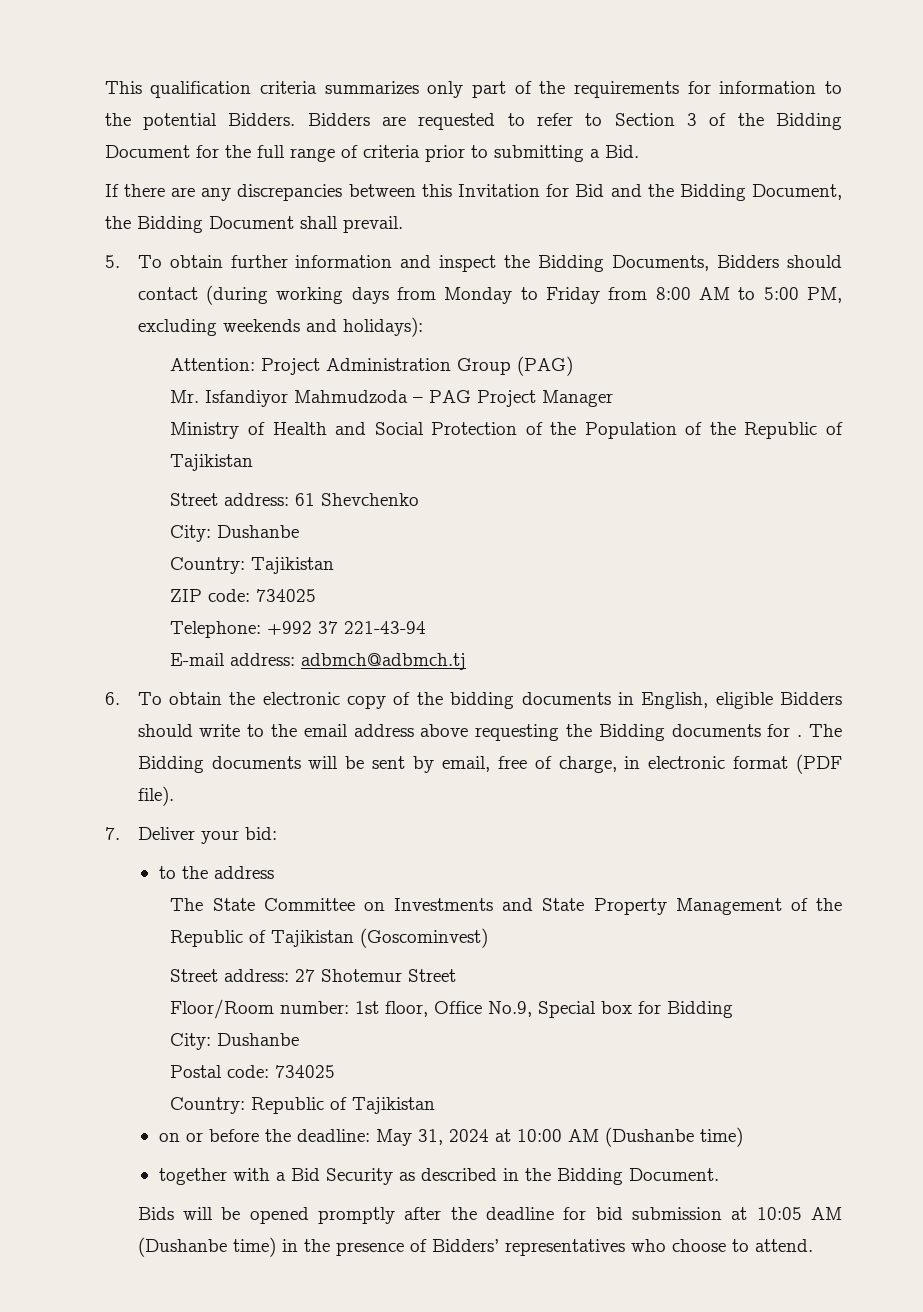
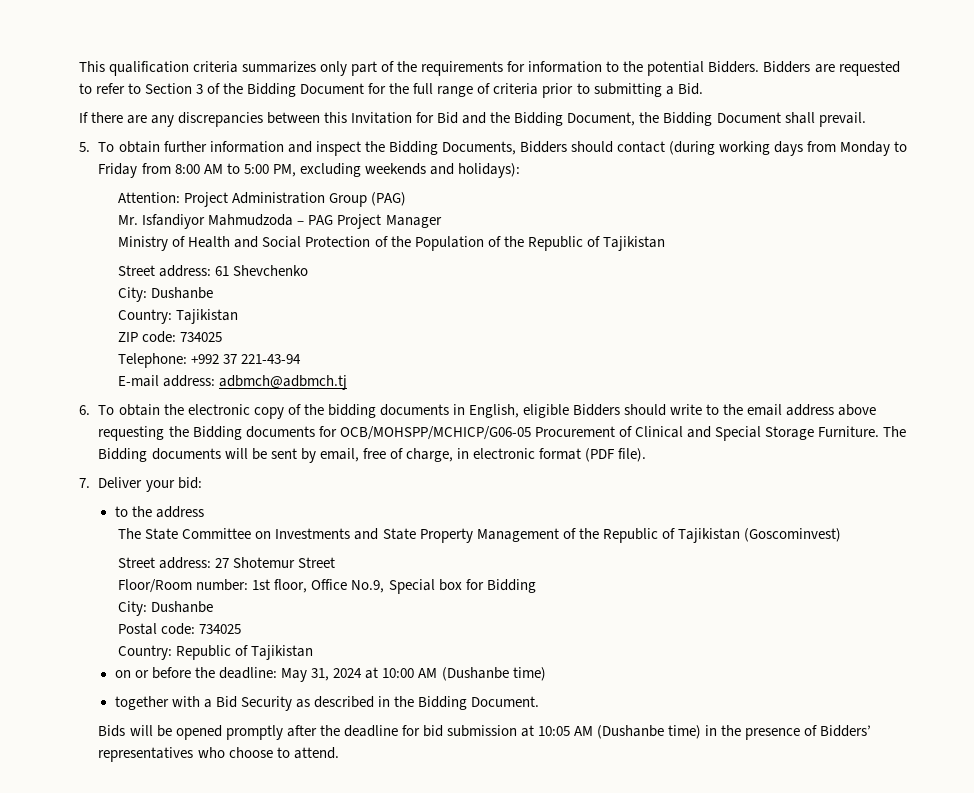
[797,735,803,737] . -> [339,426,880,441] OCB/MOHSPP/MCHICP/G06-05 Procurement of Clinical and Special Storage Furniture.

